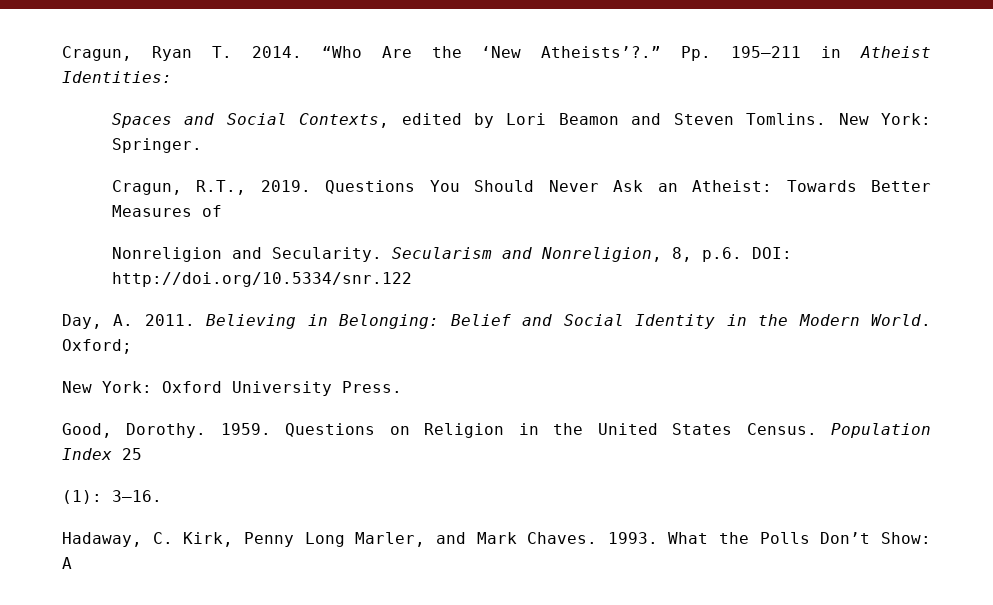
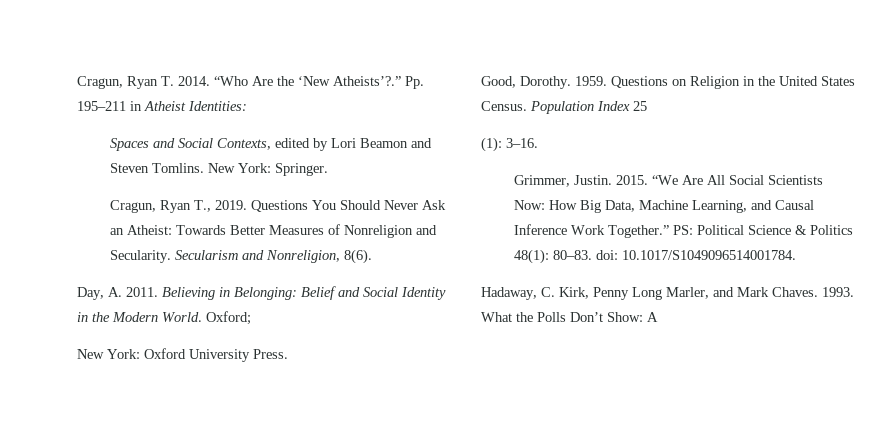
[196,180,247,195] R.T., -> [159,200,211,213] Ryan T.,
(222, 211) // -> (340, 229) none
[671,247,792,262] [111,272,412,287] 8, p.6. DOI: http://doi.org/10.5334/snr.122 -> [343,249,372,264] 8(6).
(162, 496) none -> [513,175,823,187] [513,200,814,213] [513,224,853,238] [513,249,796,264] // Grimmer, Justin. 2015. “We Are All Social Scientists Now: How Big Data, Machine Learning, and Causal Inference Work Together.” PS: Political Science & Politics 48(1): 80–83. doi: 10.1017/S1049096514001784.

